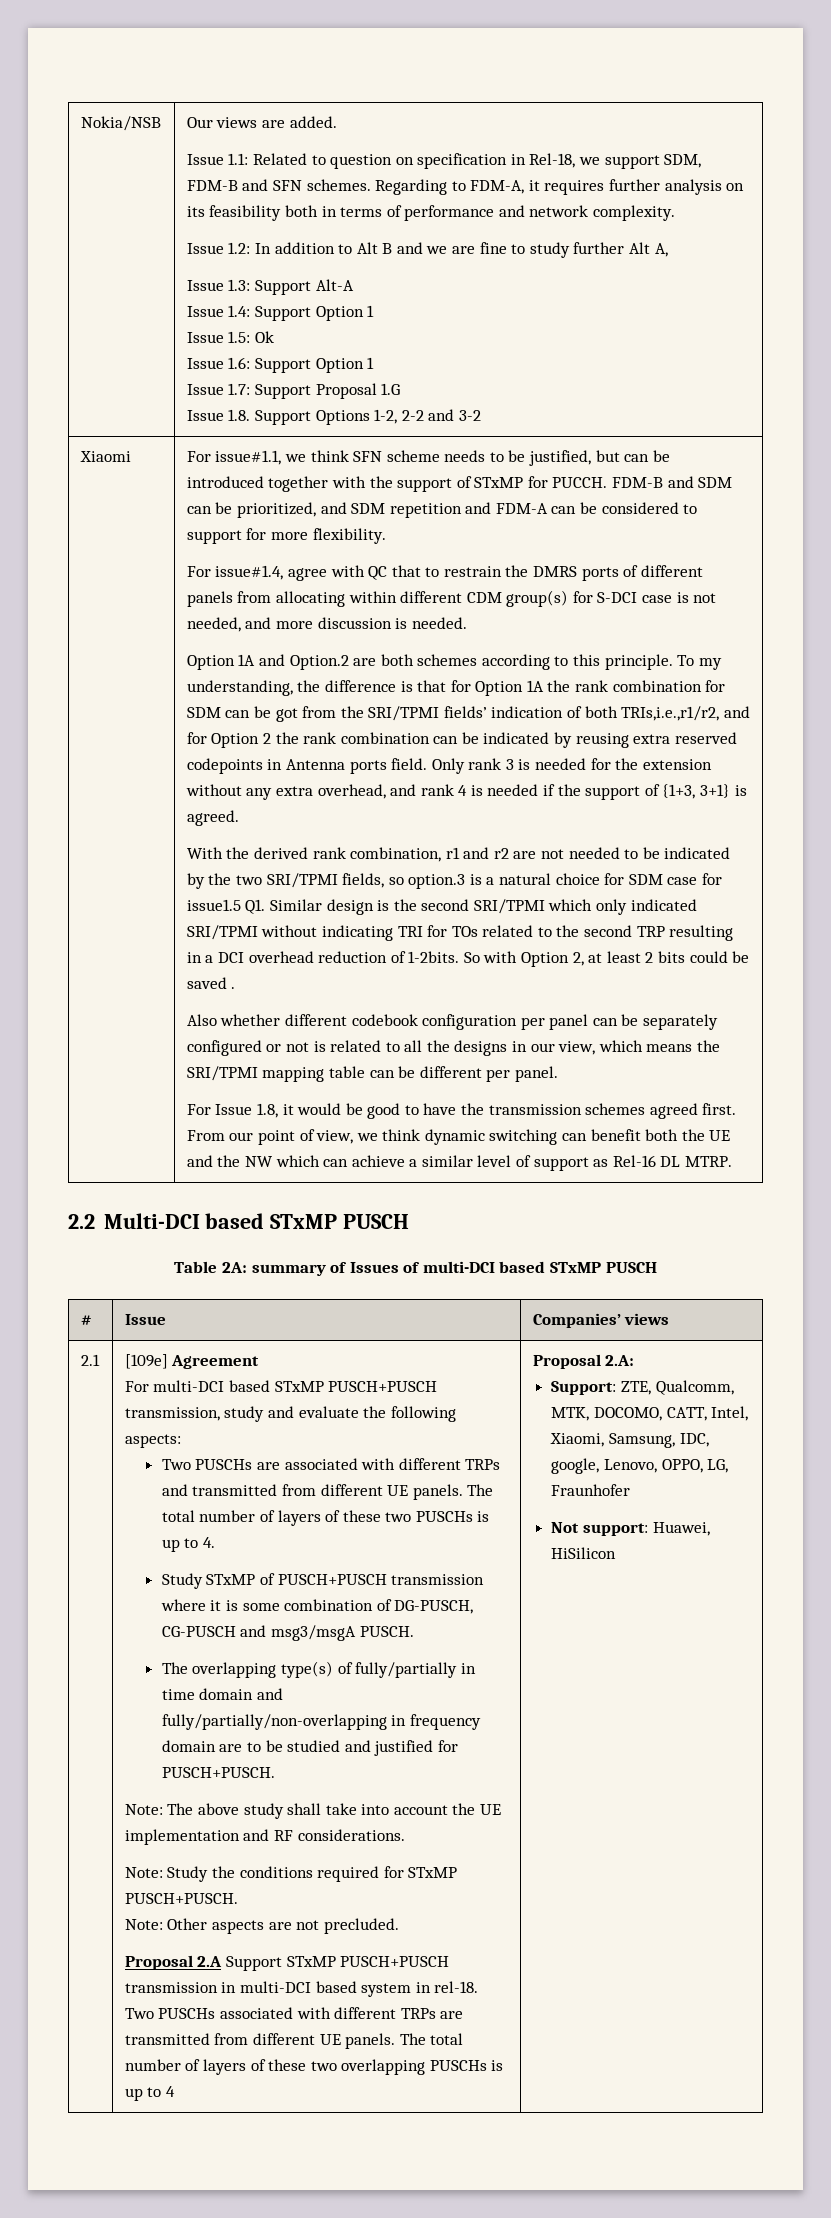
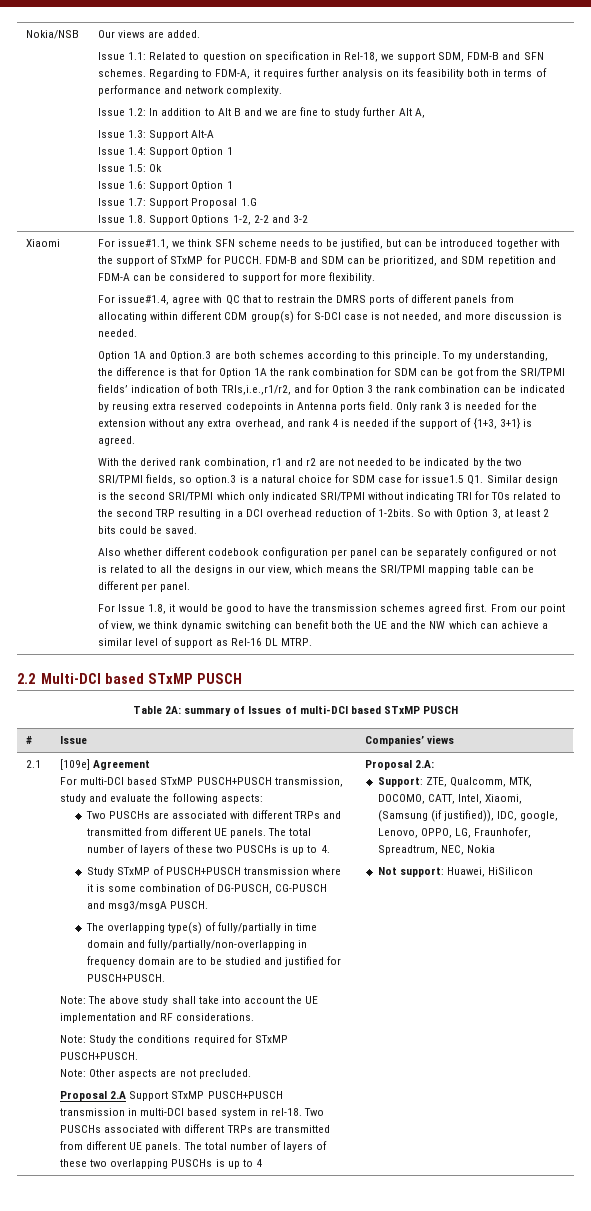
[289,655,349,670] Option.2 -> [170,351,212,361] Option.3
[262,733,271,744] 2 -> [366,385,373,393] 3
[572,952,584,966] 2, -> [491,509,501,519] 3,
[186,977,236,989] saved . -> [165,526,198,534] saved.
[609,1433,676,1448] Samsung, -> [377,810,494,822] (Samsung (if justified)),
[551,1484,631,1496] Fraunhofer -> [474,827,532,838] [377,845,495,855] Fraunhofer, Spreadtrum, NEC, Nokia

